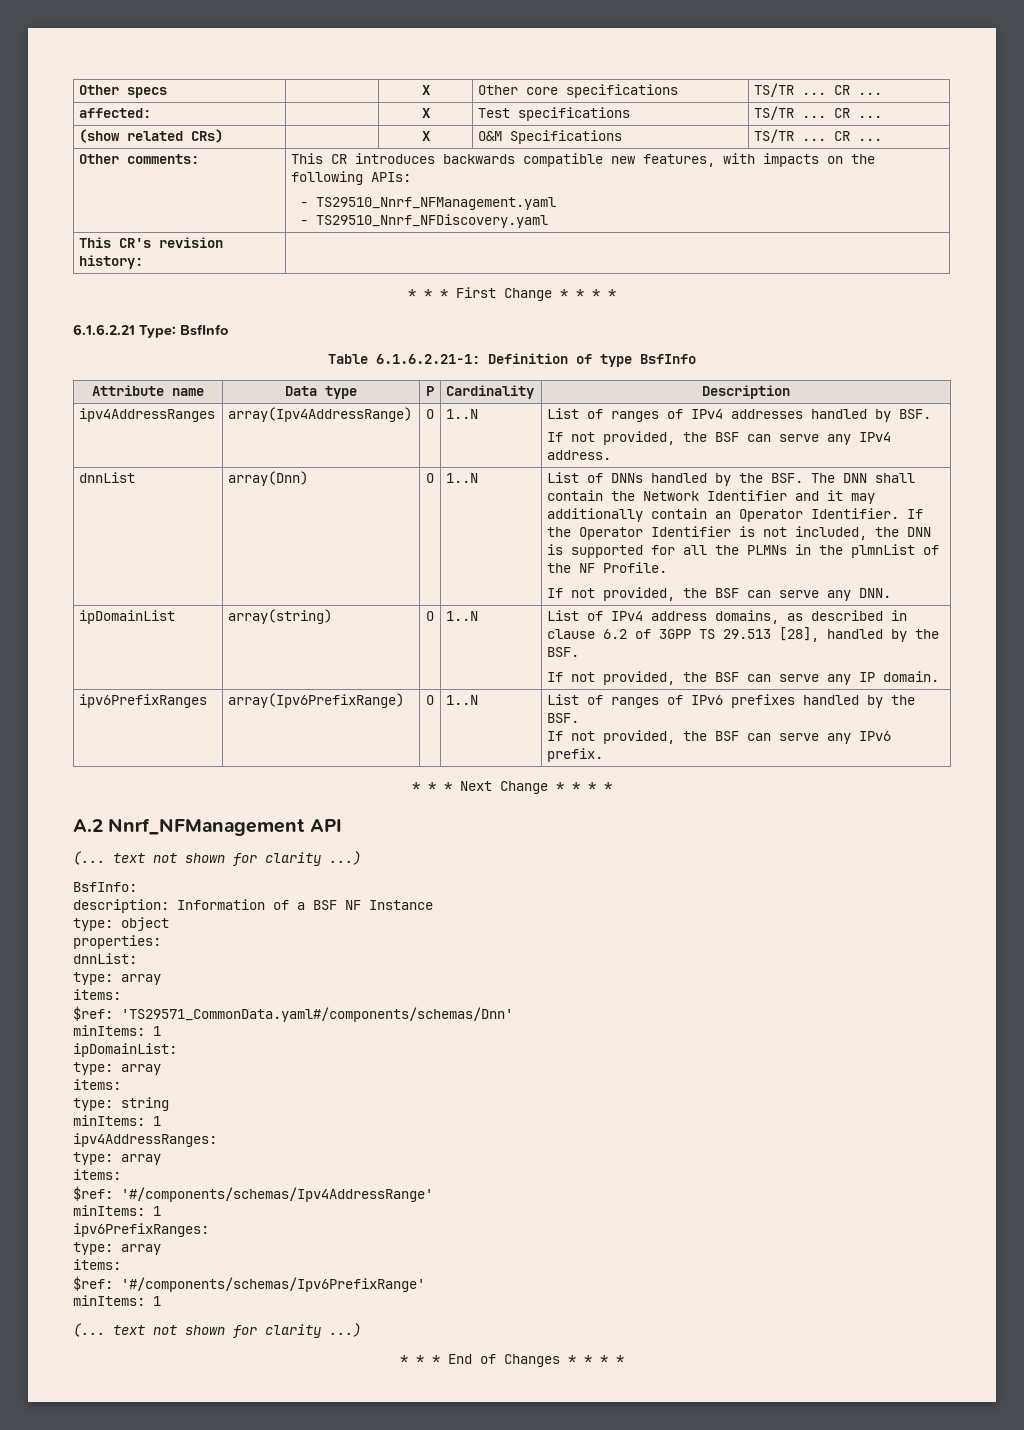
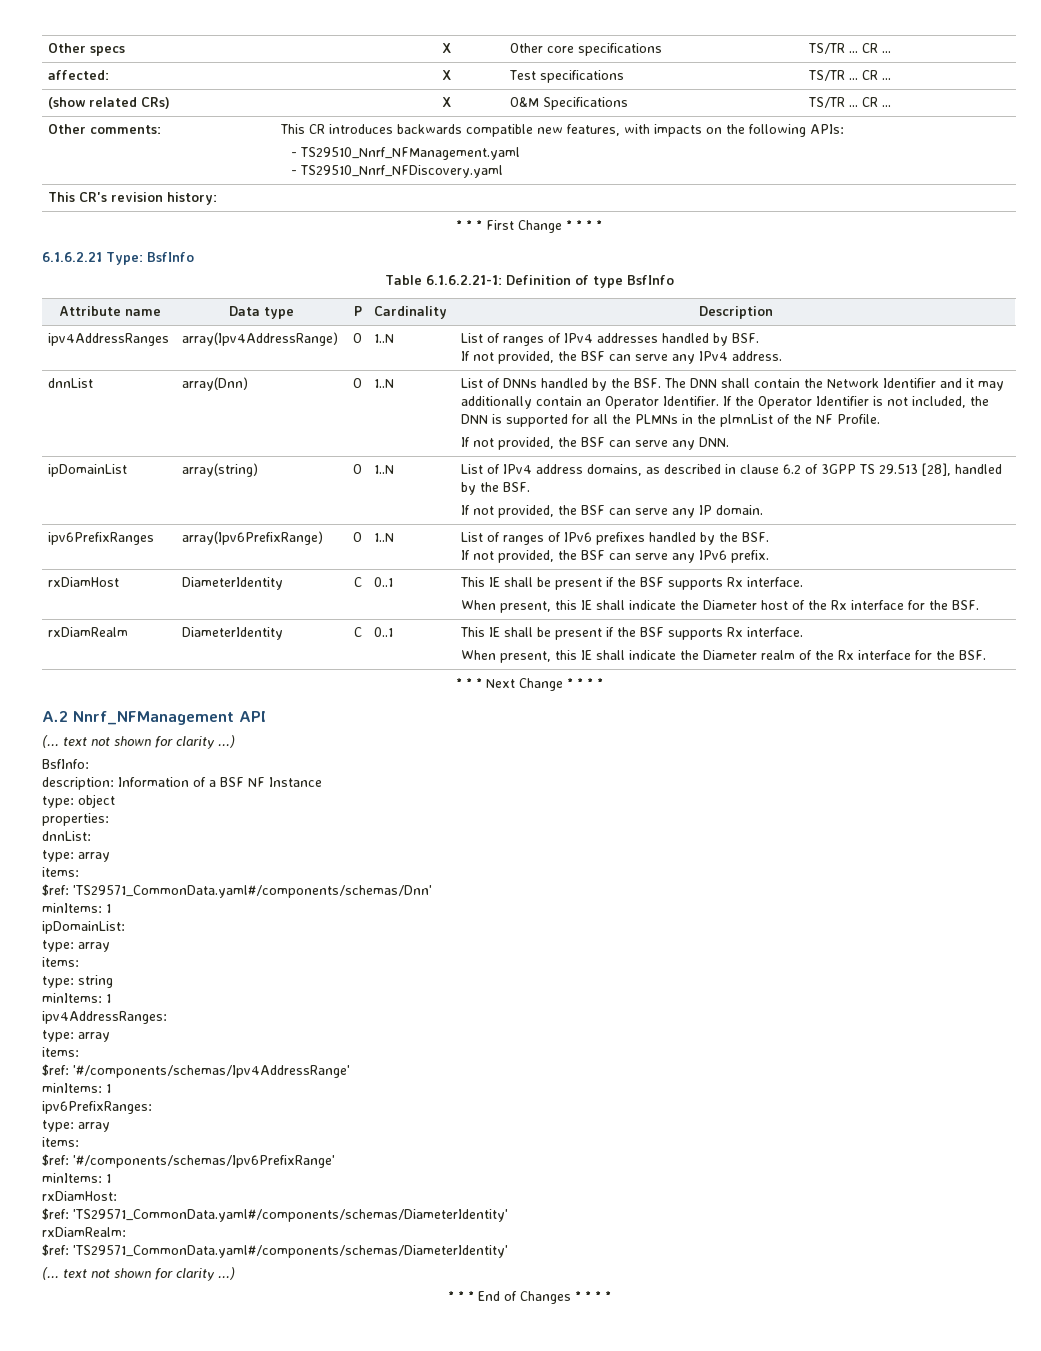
(604, 755) none -> [48,577,120,587] [182,577,284,590] [353,577,362,587] [374,577,394,587] [460,577,804,590] [461,600,980,613] [48,627,129,637] [182,627,284,640] [353,627,362,637] [374,627,394,637] [460,627,804,640] [461,650,987,663] // rxDiamHost | DiameterIdentity | C | 0..1 | This IE shall be present if the BSF supports Rx interface. // When present, this IE shall indicate the Diameter host of the Rx interface for the BSF. // rxDiamRealm | DiameterIdentity | C | 0..1 | This IE shall be present if the BSF supports Rx interface. // When present, this IE shall indicate the Diameter realm of the Rx interface for the BSF.
(161, 1301) none -> [42,1191,117,1201] [42,1208,508,1222] [42,1227,126,1237] [42,1244,508,1258] // rxDiamHost: // $ref: 'TS29571_CommonData.yaml#/components/schemas/DiameterIdentity' // rxDiamRealm: // $ref: 'TS29571_CommonData.yaml#/components/schemas/DiameterIdentity'

